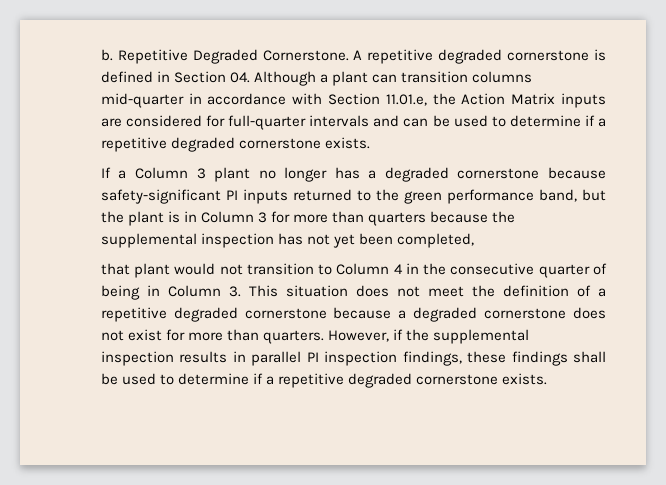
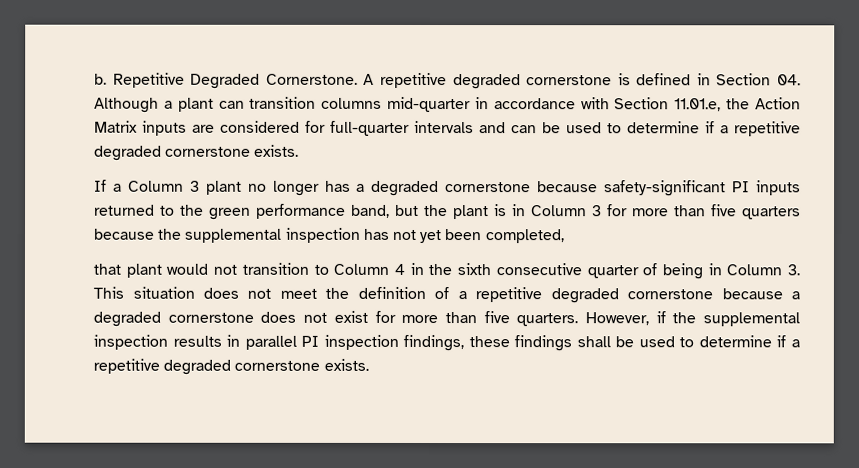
(365, 217) none -> [711,204,738,217] five
(447, 269) none -> [457,263,492,276] sixth
(260, 335) none -> [483,311,510,324] five

